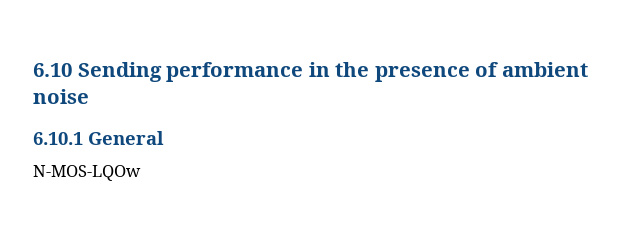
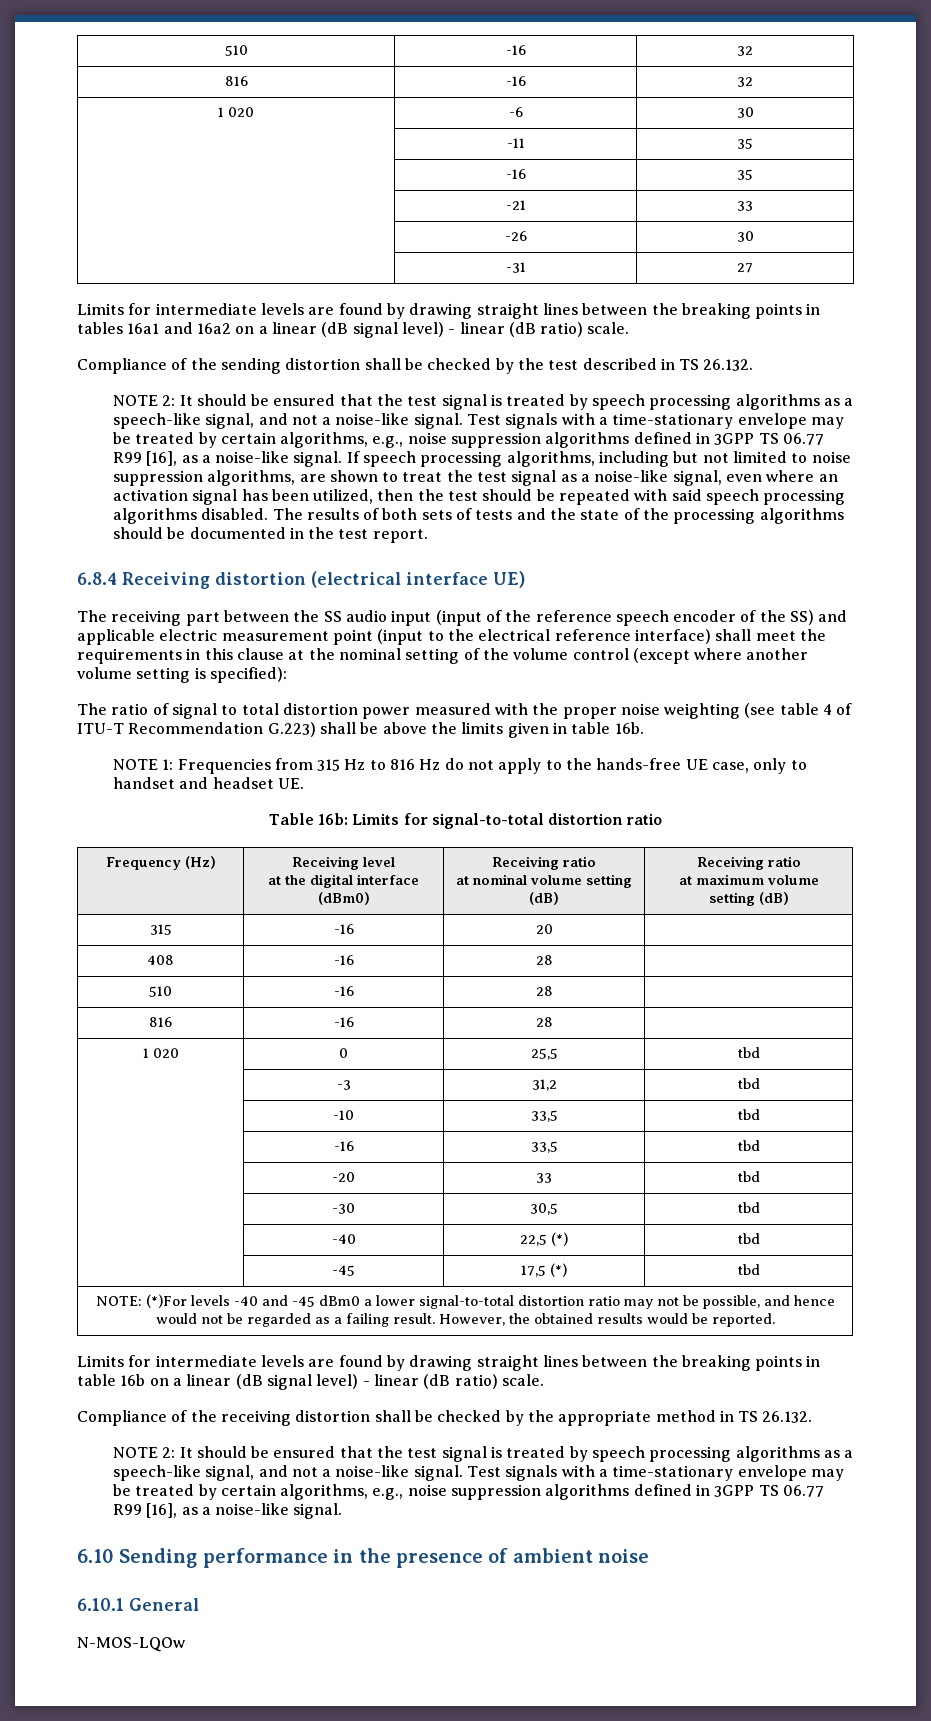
(33, 70) none -> [224,45,248,56] [505,45,526,55] [737,46,753,56] [224,76,248,86] [505,76,526,86] [737,77,753,87] [218,107,254,117] [508,107,523,117] [736,107,754,118] [506,138,525,148] [737,138,753,149] [505,169,526,179] [737,169,753,180] [505,200,526,210] [737,201,753,211] [504,231,527,241] [736,231,754,242] [505,262,526,273] [737,263,753,273] [77,303,821,319] [77,322,630,338] [77,358,754,374] [112,394,854,410] [112,413,845,429] [112,432,825,448] [112,451,851,467] [112,470,838,486] [112,489,846,505] [112,508,844,524] [112,527,428,543] [77,571,525,589] [77,610,848,626] [77,629,826,645] [77,648,809,664] [77,667,287,683] [77,703,853,719] [77,722,644,738] [112,758,807,774] [112,777,304,789] [268,813,663,829] [105,856,216,870] [292,856,395,870] [268,874,419,888] [317,892,370,905] [492,856,596,870] [456,874,632,888] [529,892,559,905] [696,856,801,870] [678,874,819,885] [708,892,789,906] [149,924,172,935] [333,924,354,934] [535,924,553,934] [147,955,174,965] [333,955,354,965] [535,955,553,965] [149,986,172,997] [333,986,354,996] [535,986,553,996] [149,1017,172,1027] [333,1017,354,1027] [535,1017,553,1027] [142,1048,179,1058] [339,1048,348,1058] [530,1048,558,1060] [737,1047,760,1058] [336,1080,351,1090] [531,1079,557,1091] [737,1078,760,1089] [333,1110,354,1120] [530,1110,558,1122] [737,1109,760,1120] [333,1141,354,1151] [530,1141,558,1153] [737,1140,760,1151] [332,1172,355,1182] [536,1173,552,1183] [737,1171,760,1182] [332,1203,355,1214] [530,1203,558,1215] [737,1202,760,1213] [331,1234,356,1244] [520,1232,568,1246] [737,1233,760,1244] [332,1265,355,1276] [521,1263,567,1277] [737,1264,760,1275] [95,1294,835,1309] [155,1313,775,1327] [77,1355,821,1371] [77,1374,544,1390] [77,1410,813,1426] [112,1446,854,1462] [112,1465,845,1481] [112,1484,825,1500] [112,1503,343,1519] 510 | -16 | 32 // 816 | -16 | 32 // 1 020 | -6 | 30 // | -11 | 35 // | -16 | 35 // | -21 | 33 // | -26 | 30 // | -31 | 27 // Limits for intermediate levels are found by drawing straight lines between the breaking points in tables 16a1 and 16a2 on a linear (dB signal level) - linear (dB ratio) scale. // Compliance of the sending distortion shall be checked by the test described in TS 26.132. // NOTE 2: It should be ensured that the test signal is treated by speech processing algorithms as a speech-like signal, and not a noise-like signal. Test signals with a time-stationary envelope may be treated by certain algorithms, e.g., noise suppression algorithms defined in 3GPP TS 06.77 R99 [16], as a noise-like signal. If speech processing algorithms, including but not limited to noise suppression algorithms, are shown to treat the test signal as a noise-like signal, even where an activation signal has been utilized, then the test should be repeated with said speech processing algorithms disabled. The results of both sets of tests and the state of the processing algorithms should be documented in the test report. // 6.8.4 Receiving distortion (electrical interface UE) // The receiving part between the SS audio input (input of the reference speech encoder of the SS) and applicable electric measurement point (input to the electrical reference interface) shall meet the requirements in this clause at the nominal setting of the volume control (except where another volume setting is specified): // The ratio of signal to total distortion power measured with the proper noise weighting (see table 4 of ITU-T Recommendation G.223) shall be above the limits given in table 16b. // NOTE 1: Frequencies from 315 Hz to 816 Hz do not apply to the hands-free UE case, only to handset and headset UE. // Table 16b: Limits for signal-to-total distortion ratio // Frequency (Hz) | Receiving level // at the digital interface (dBm0) | Receiving ratio // at nominal volume setting (dB) | Receiving ratio // at maximum volume setting (dB) // 315 | -16 | 20 | // 408 | -16 | 28 | // 510 | -16 | 28 | // 816 | -16 | 28 | // 1 020 | 0 | 25,5 | tbd // | -3 | 31,2 | tbd // | -10 | 33,5 | tbd // | -16 | 33,5 | tbd // | -20 | 33 | tbd // | -30 | 30,5 | tbd // | -40 | 22,5 (*) | tbd // | -45 | 17,5 (*) | tbd // NOTE: (*)For levels -40 and -45 dBm0 a lower signal-to-total distortion ratio may not be possible, and hence would not be regarded as a failing result. However, the obtained results would be reported. // Limits for intermediate levels are found by drawing straight lines between the breaking points in table 16b on a linear (dB signal level) - linear (dB ratio) scale. // Compliance of the receiving distortion shall be checked by the appropriate method in TS 26.132. // NOTE 2: It should be ensured that the test signal is treated by speech processing algorithms as a speech-like signal, and not a noise-like signal. Test signals with a time-stationary envelope may be treated by certain algorithms, e.g., noise suppression algorithms defined in 3GPP TS 06.77 R99 [16], as a noise-like signal. //

